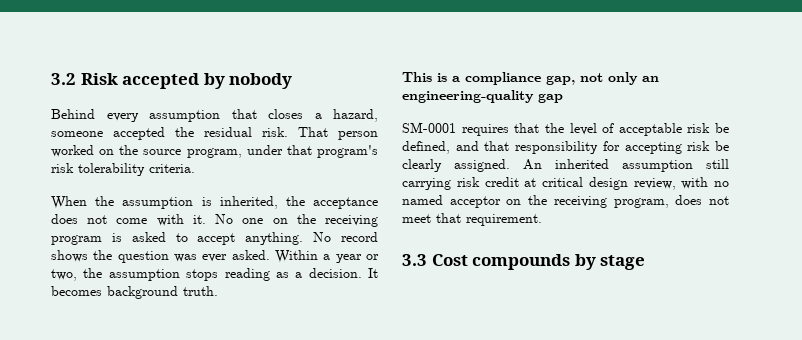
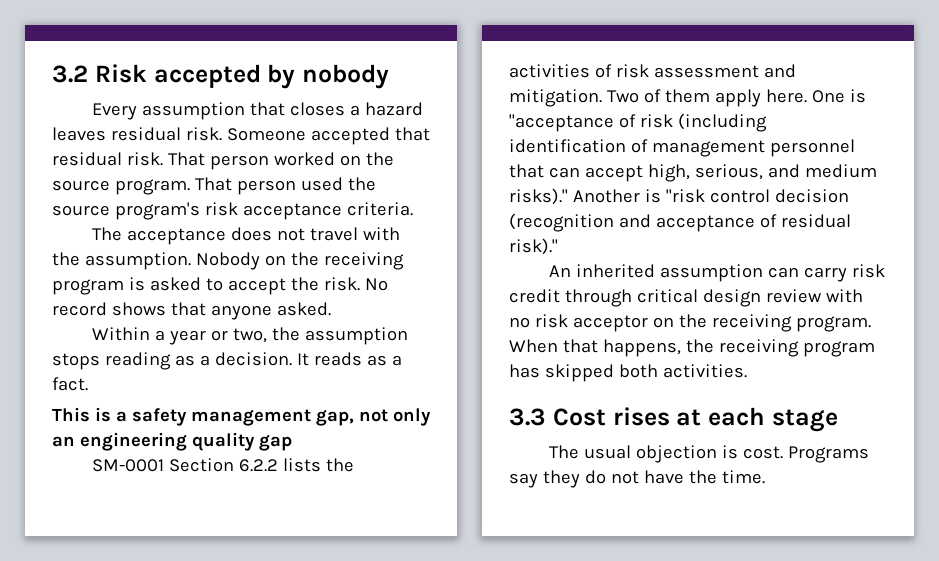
[51,109,139,122] Behind every -> [91,103,137,120] Every
[333,109,378,122] [51,127,194,140] hazard, someone accepted the -> [364,102,423,116] [52,127,430,145] hazard leaves residual risk. Someone accepted that
[186,145,312,158] program, under that -> [114,177,376,195] [52,205,110,216] program. That person used the source
[78,163,145,176] tolerability -> [242,203,342,220] acceptance
[51,196,378,209] [51,214,264,226] When the assumption is inherited, the acceptance does not come with it. No one -> [91,227,400,245] [52,252,260,270] The acceptance does not travel with the assumption. Nobody
[245,232,304,245] anything. -> [290,277,360,291] the risk.
[93,250,228,263] the question was ever -> [170,302,272,320] that anyone
(270, 255) none -> (331, 309) //
[51,286,218,299] becomes background truth. -> [313,352,402,366] [52,377,88,391] reads as a fact.
[465,72,541,85] compliance -> [131,408,311,426] safety management
[402,90,534,103] engineering-quality -> [79,432,255,451] engineering quality
[461,123,729,136] [402,141,729,154] [402,159,510,172] requires that the level of acceptable risk be defined, and that responsibility for accepting risk be clearly assigned. -> [168,458,354,472] [509,64,796,78] [509,89,866,107] [509,113,767,132] [509,139,855,157] [509,164,877,182] [509,188,849,205] [509,213,851,232] [509,238,558,255] Section 6.2.2 lists the activities of risk assessment and mitigation. Two of them apply here. One is "acceptance of risk (including identification of management personnel that can accept high, serious, and medium risks)." Another is "risk control decision (recognition and acceptance of residual risk)." //
[706,159,729,169] [402,178,451,190] still carrying -> [767,267,847,282] can carry
[524,178,537,187] at -> [564,289,632,307] through
[633,178,676,190] review, -> [765,289,822,303] review
[402,195,443,205] named -> [534,314,568,328] risk
[613,195,729,208] [402,213,542,226] [402,254,646,270] program, does not meet that requirement. // 3.3 Cost compounds by stage -> [795,316,871,332] [509,339,875,357] [509,364,747,382] [509,407,838,432] [548,445,869,463] [509,470,765,488] program. When that happens, the receiving program has skipped both activities. // 3.3 Cost rises at each stage // The usual objection is cost. Programs say they do not have the time.

